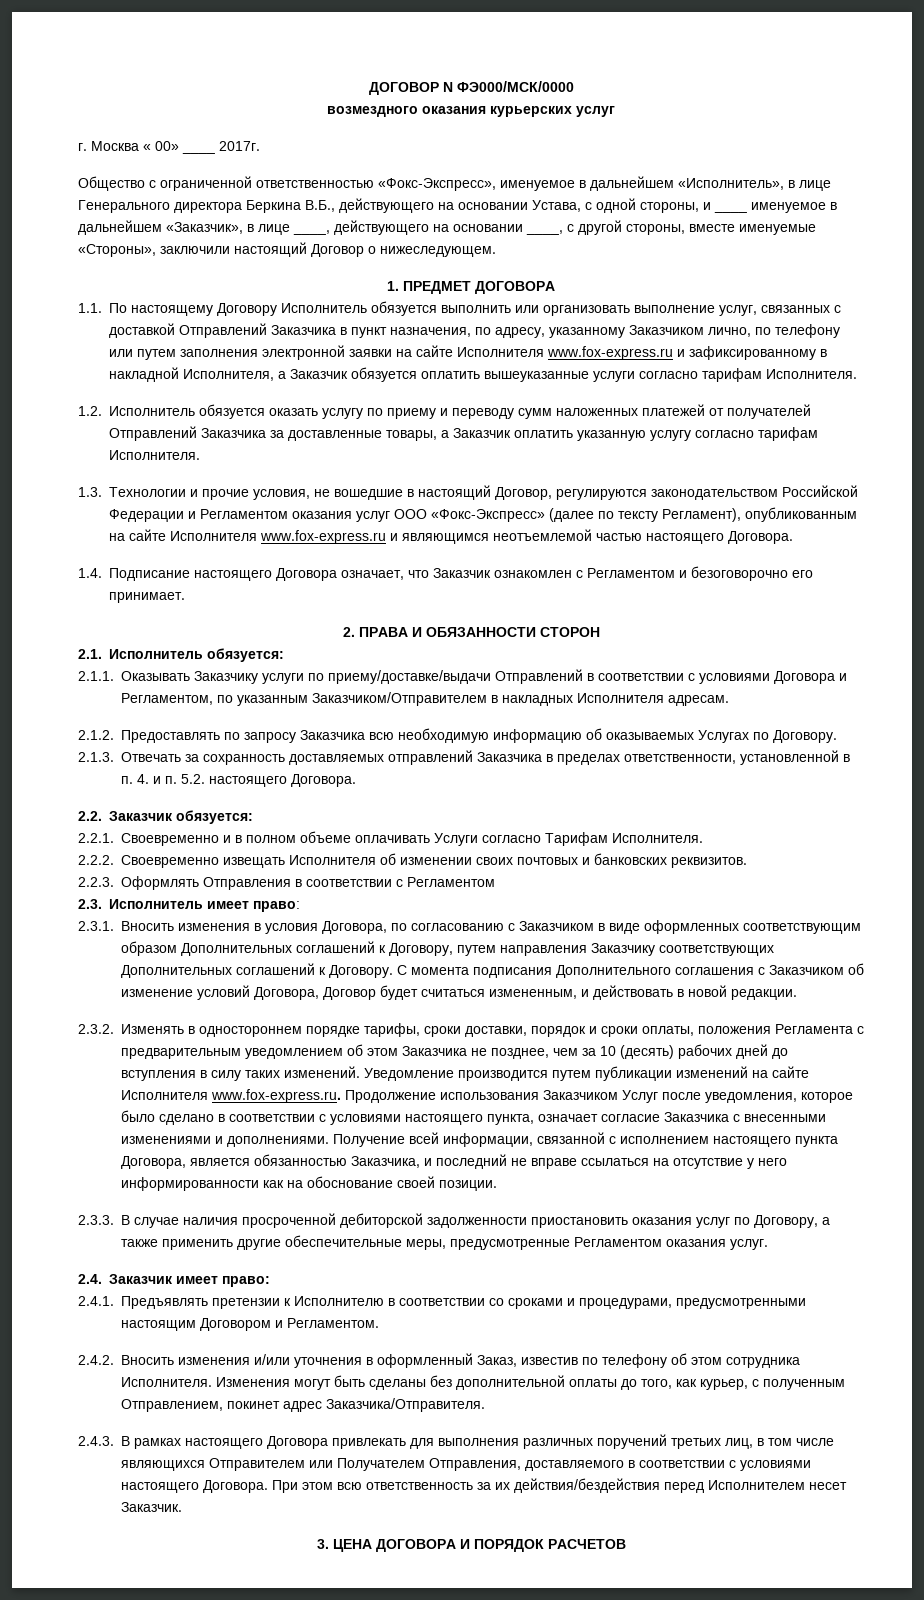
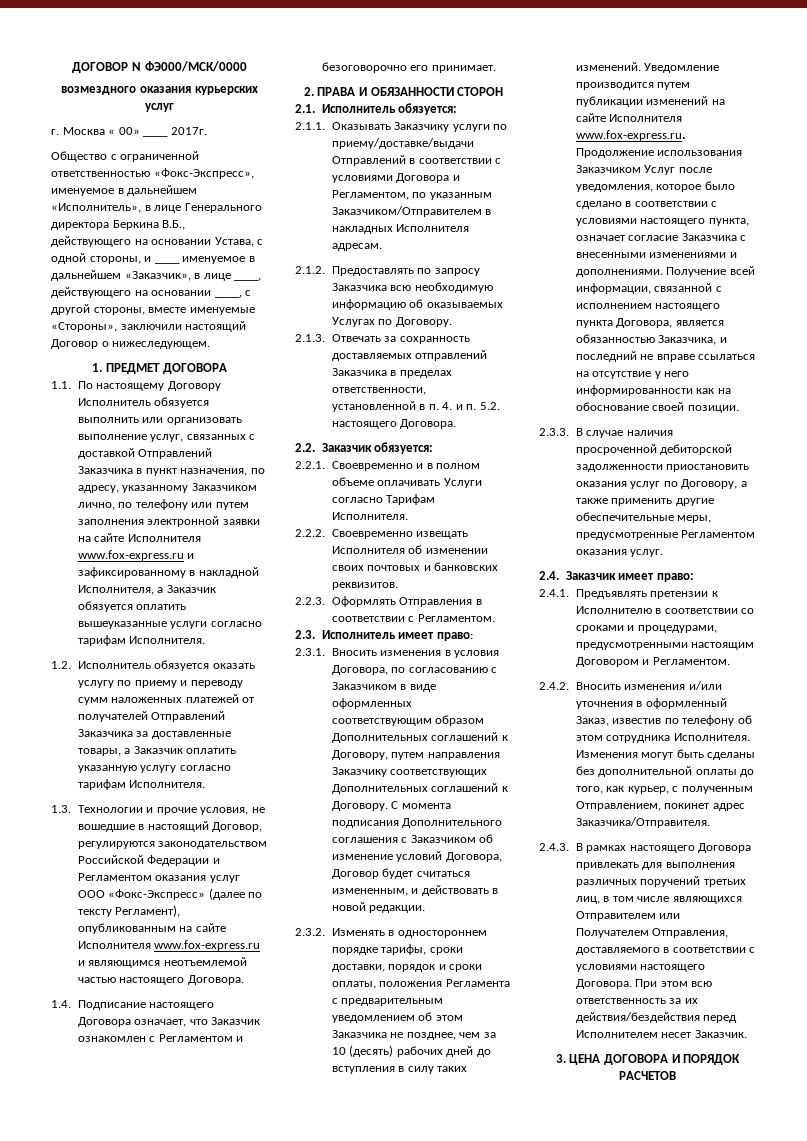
[407,877,495,887] Регламентом -> [417,614,495,622] Регламентом.

